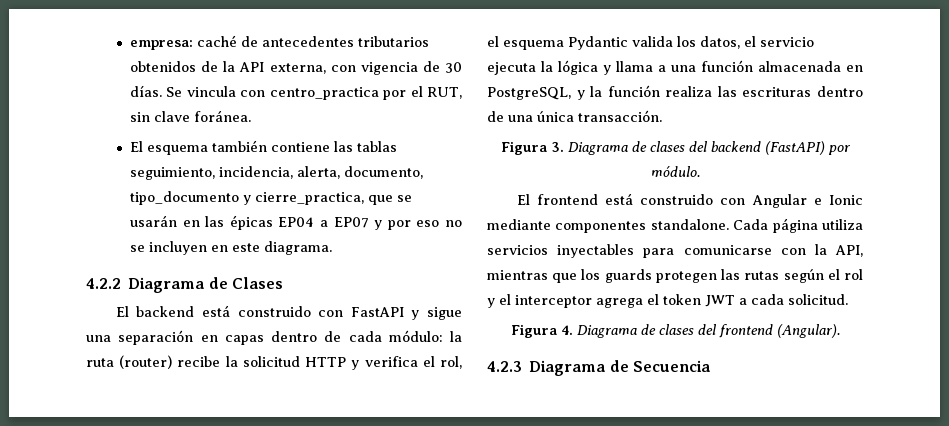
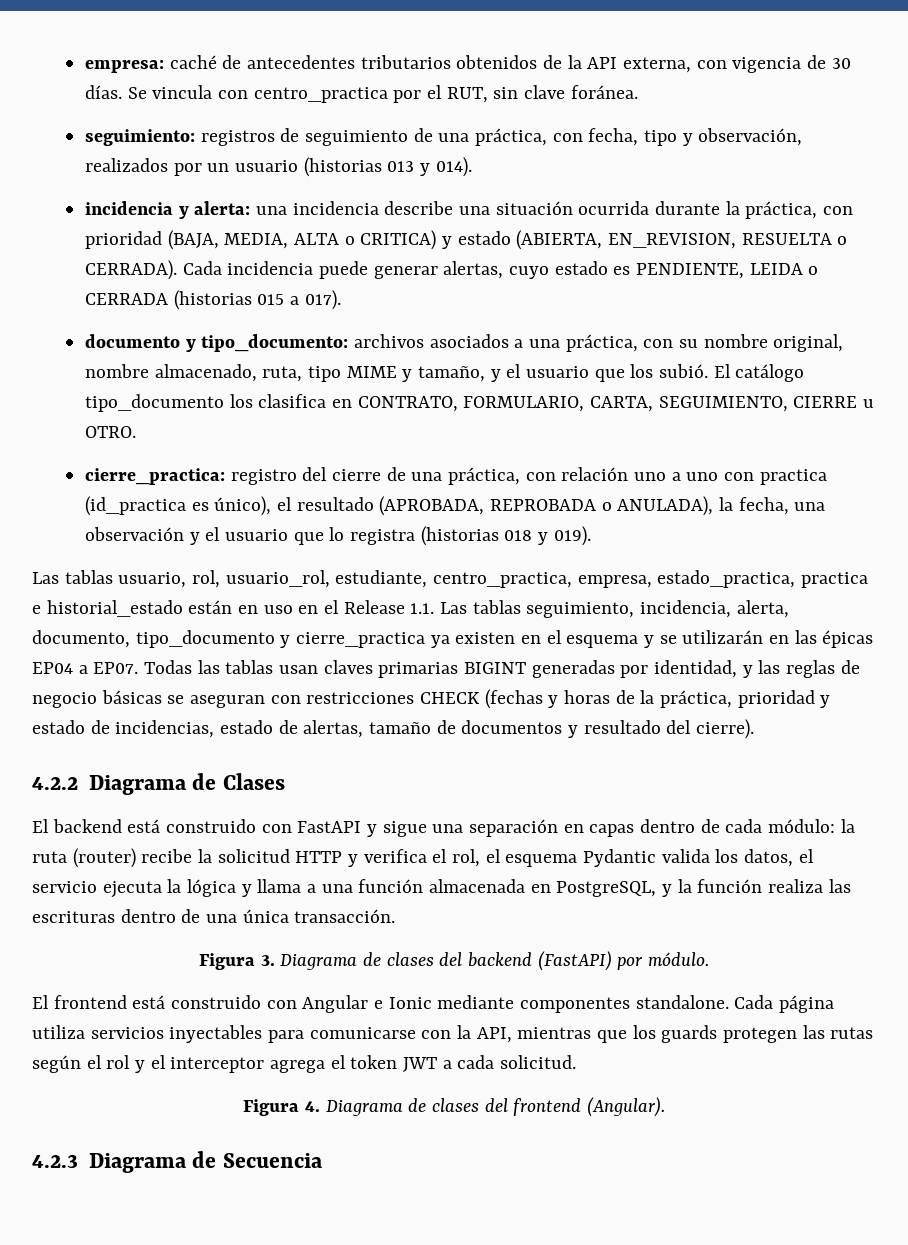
[130,140,354,155] El esquema también contiene las -> [85,128,803,146] [85,157,472,177] [85,201,854,219] [85,230,848,250] [85,260,819,280] [85,290,341,310] [85,334,844,352] [85,364,805,382] [85,394,875,412] [85,426,137,438] [85,467,827,485] [85,496,826,516] [85,526,591,546] [32,570,869,588] [32,600,468,617] seguimiento: registros de seguimiento de una práctica, con fecha, tipo y observación, realizados por un usuario (historias 013 y 014). // incidencia y alerta: una incidencia describe una situación ocurrida durante la práctica, con prioridad (BAJA, MEDIA, ALTA o CRITICA) y estado (ABIERTA, EN_REVISION, RESUELTA o CERRADA). Cada incidencia puede generar alertas, cuyo estado es PENDIENTE, LEIDA o CERRADA (historias 015 a 017). // documento y tipo_documento: archivos asociados a una práctica, con su nombre original, nombre almacenado, ruta, tipo MIME y tamaño, y el usuario que los subió. El catálogo tipo_documento los clasifica en CONTRATO, FORMULARIO, CARTA, SEGUIMIENTO, CIERRE u OTRO. // cierre_practica: registro del cierre de una práctica, con relación uno a uno con practica (id_practica es único), el resultado (APROBADA, REPROBADA o ANULADA), la fecha, una observación y el usuario que lo registra (historias 018 y 019). // Las tablas usuario, rol, usuario_rol, estudiante, centro_practica, empresa, estado_practica, practica e historial_estado están en uso en el Release 1.1. Las
[255,192,413,205] [130,215,178,227] cierre_practica, que se usarán -> [296,630,764,648] cierre_practica ya existen en el esquema y se utilizarán
[333,217,463,230] [130,241,333,255] EP07 y por eso no se incluyen en este diagrama. -> [93,660,860,678] [32,689,831,709] [32,719,755,739] EP07. Todas las tablas usan claves primarias BIGINT generadas por identidad, y las reglas de negocio básicas se aseguran con restricciones CHECK (fechas y horas de la práctica, prioridad y estado de incidencias, estado de alertas, tamaño de documentos y resultado del cierre).

